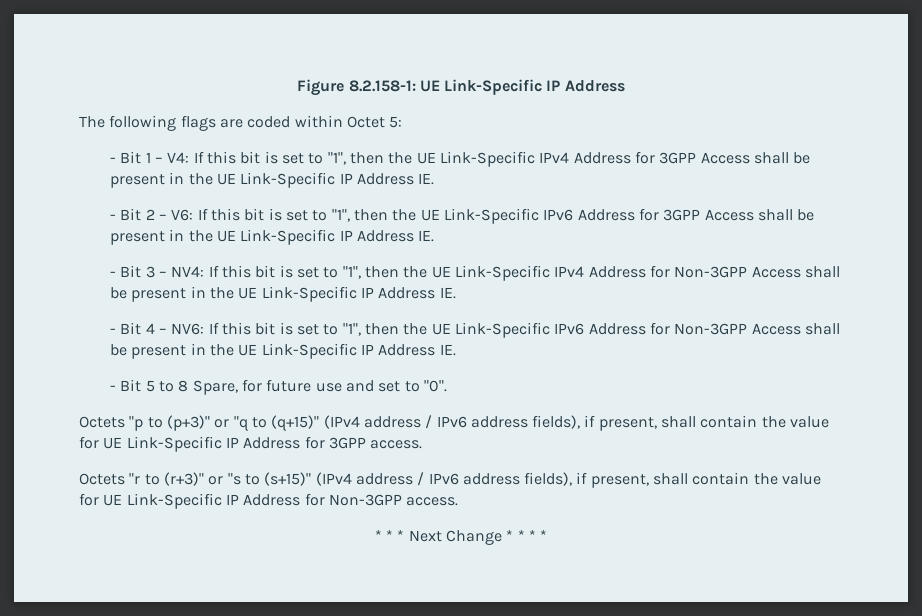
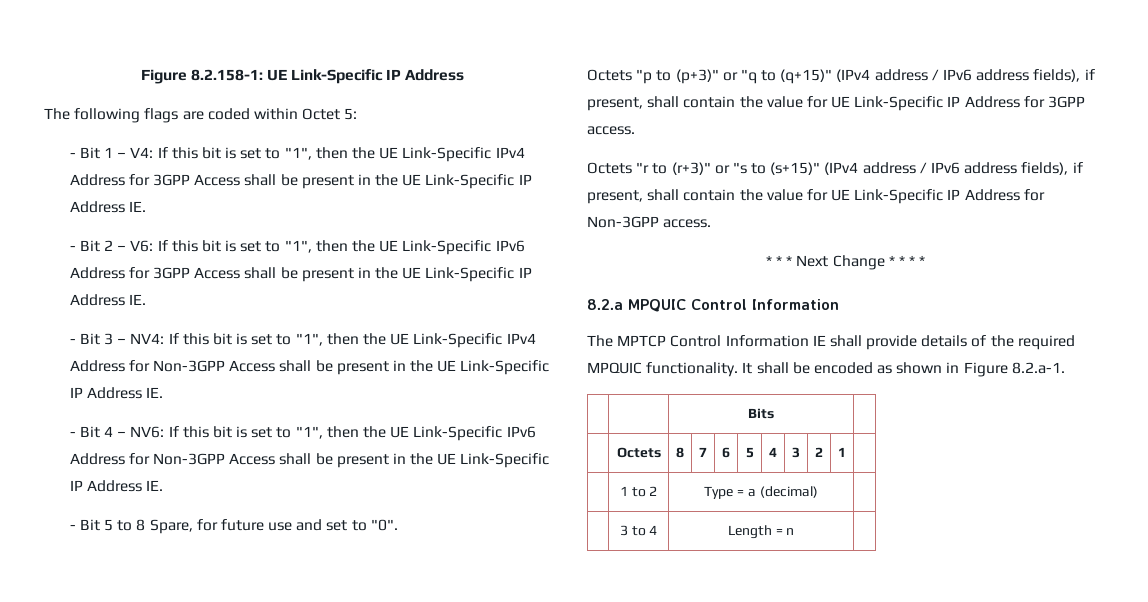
(548, 535) none -> [587,299,839,312] [587,335,1075,350] [587,362,1065,377] [748,408,774,419] [616,447,661,458] [676,447,684,458] [699,447,707,457] [722,447,730,458] [745,447,754,458] [769,447,777,457] [792,447,800,458] [815,447,823,457] [838,447,846,457] [619,486,658,497] [704,486,818,499] [619,525,658,536] [727,525,795,539] // 8.2.a MPQUIC Control Information // The MPTCP Control Information IE shall provide details of the required MPQUIC functionality. It shall be encoded as shown in Figure 8.2.a-1. // | | Bits | // | Octets | 8 | 7 | 6 | 5 | 4 | 3 | 2 | 1 | // | 1 to 2 | Type = a (decimal) | // | 3 to 4 | Length = n |

